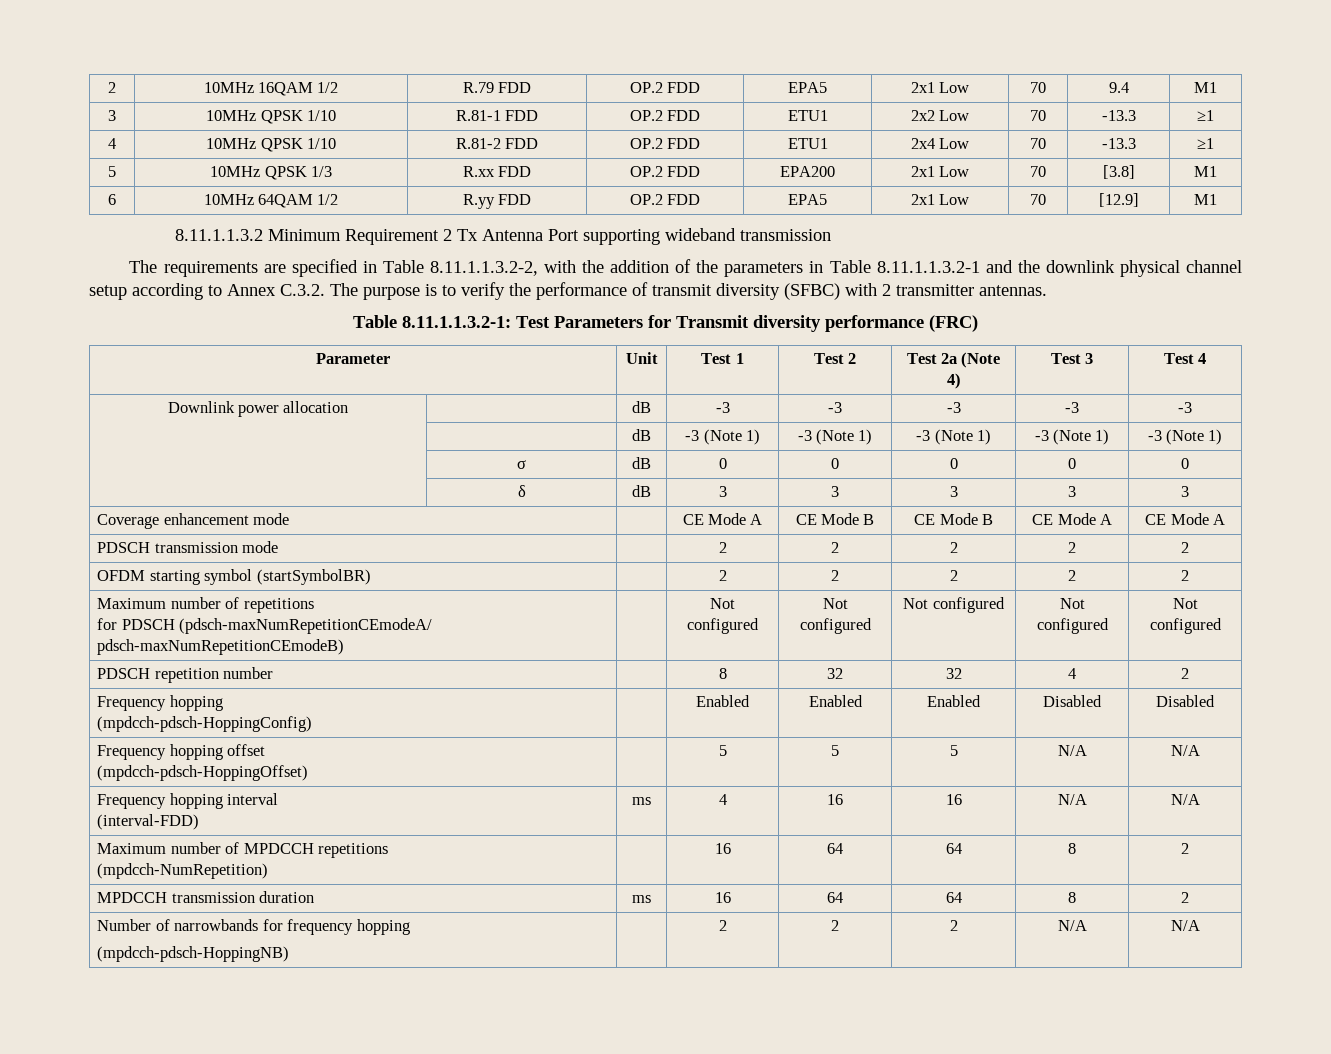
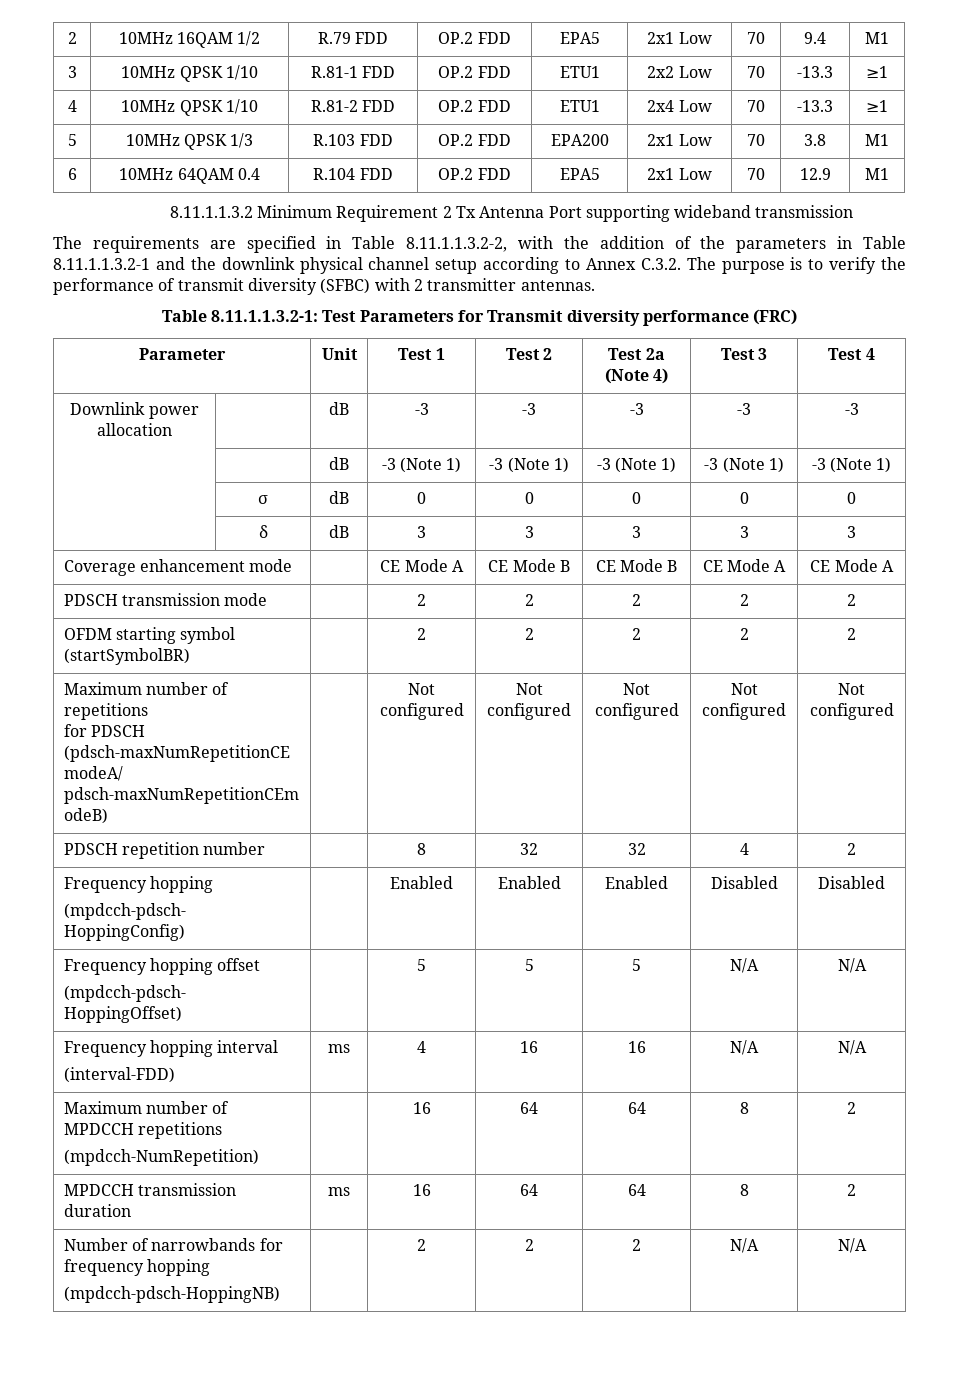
[462,166,495,177] R.xx -> [313,134,356,146] R.103
[1102,165,1135,179] [3.8] -> [804,134,826,146] 3.8
[317,194,339,205] [462,194,532,209] [629,194,701,205] [788,194,827,205] [910,194,970,205] [1030,194,1046,205] [1098,193,1139,207] 1/2 | R.yy FDD | OP.2 FDD | EPA5 | 2x1 Low | 70 | [12.9] -> [237,168,260,180] [313,168,393,180] [438,168,511,180] [559,168,600,180] [647,168,712,180] [747,168,765,180] [799,168,831,180] 0.4 | R.104 FDD | OP.2 FDD | EPA5 | 2x1 Low | 70 | 12.9

